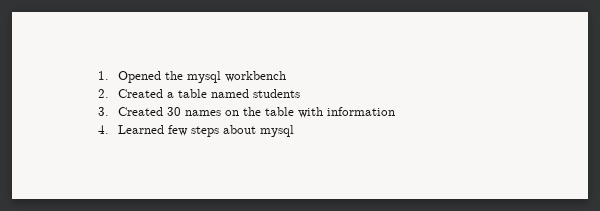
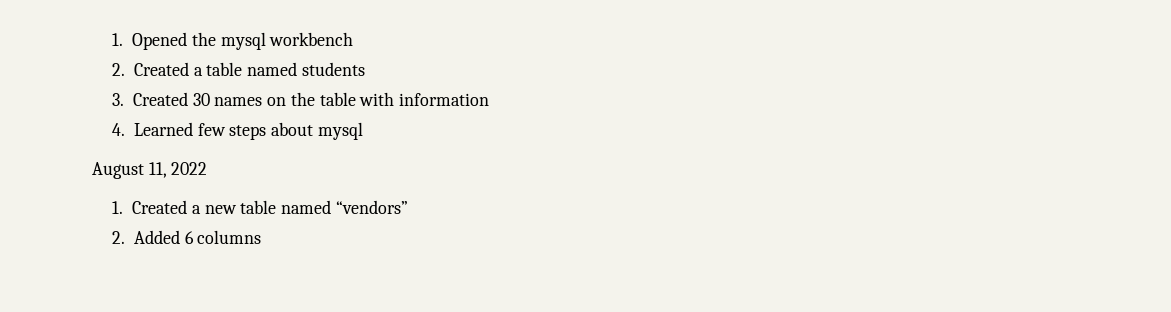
(294, 131) none -> [92,162,208,179] [112,200,408,214] [112,230,262,244] // August 11, 2022 // 1. Created a new table named “vendors” // 2. Added 6 columns

